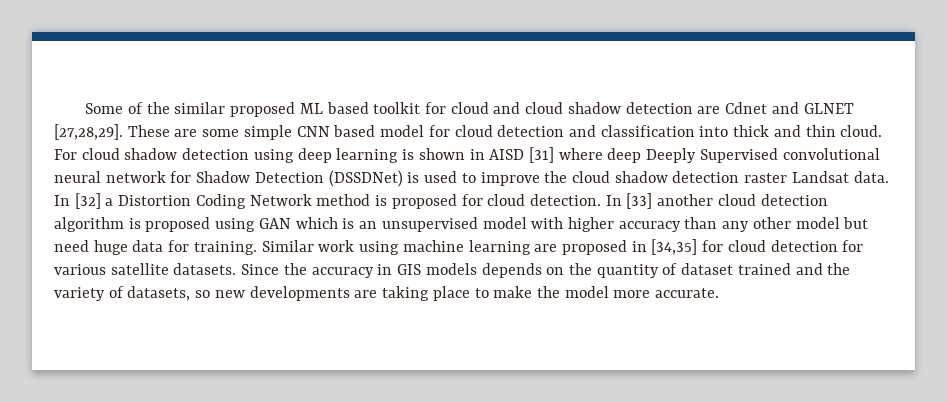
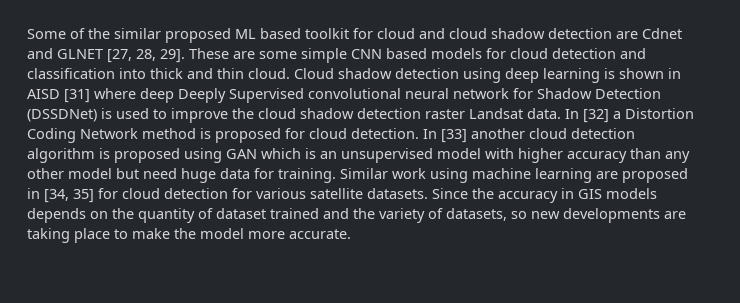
[54,124,123,140] [27,28,29]. -> [107,49,185,63] [27, 28, 29].
[380,125,425,137] model -> [431,48,482,59] models
[54,148,120,160] For cloud -> [294,68,334,79] Cloud
[651,239,698,255] [34,35] -> [44,189,94,203] [34, 35]

